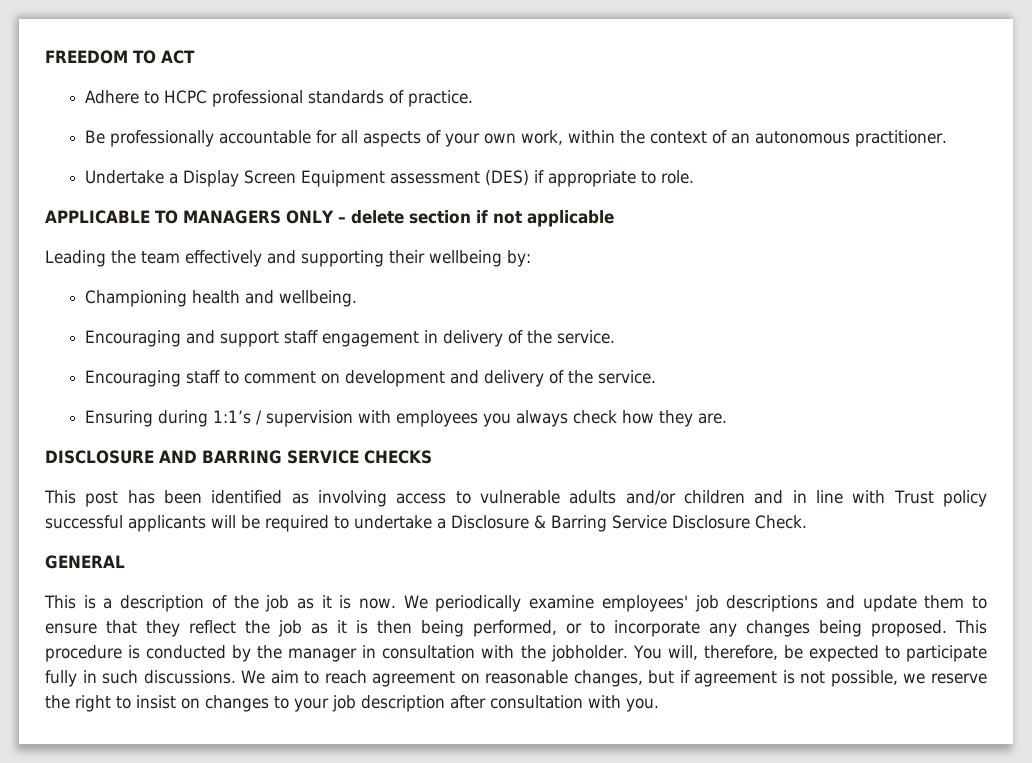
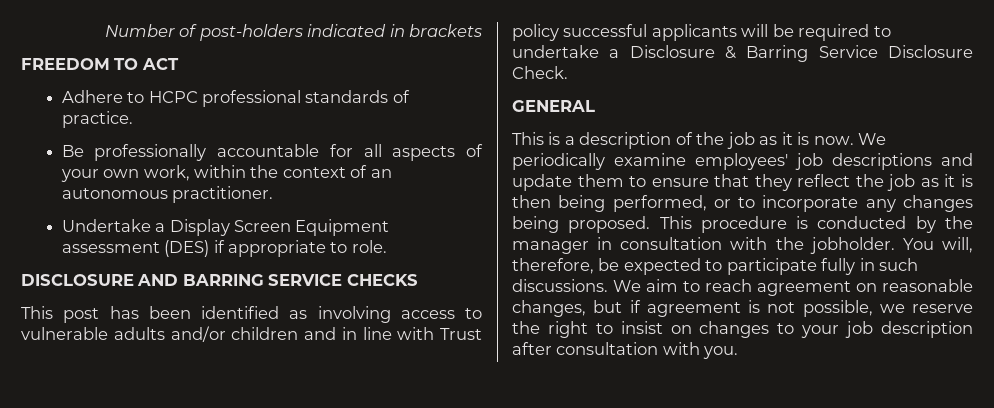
(45, 57) none -> [104,24,482,41] Number of post-holders indicated in brackets //
[45,210,614,227] [45,250,531,267] [84,290,357,307] [84,330,615,347] [84,370,656,387] [84,410,727,427] // APPLICABLE TO MANAGERS ONLY – delete section if not applicable // Leading the team effectively and supporting their wellbeing by: // Championing health and wellbeing. // Encouraging and support staff engagement in delivery of the service. // Encouraging staff to comment on development and delivery of the service. // Ensuring during 1:1’s / supervision with employees you always check how they are. -> (387, 246) none

